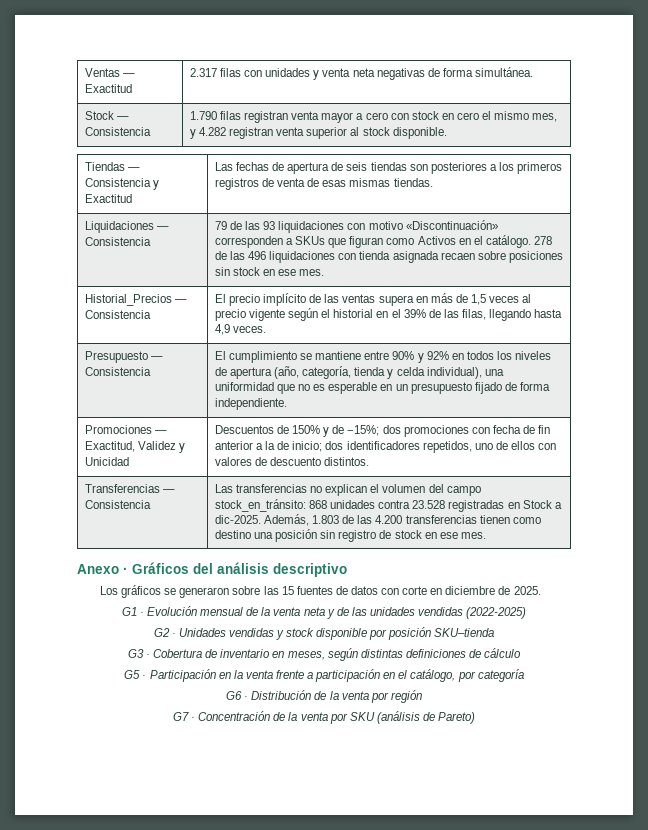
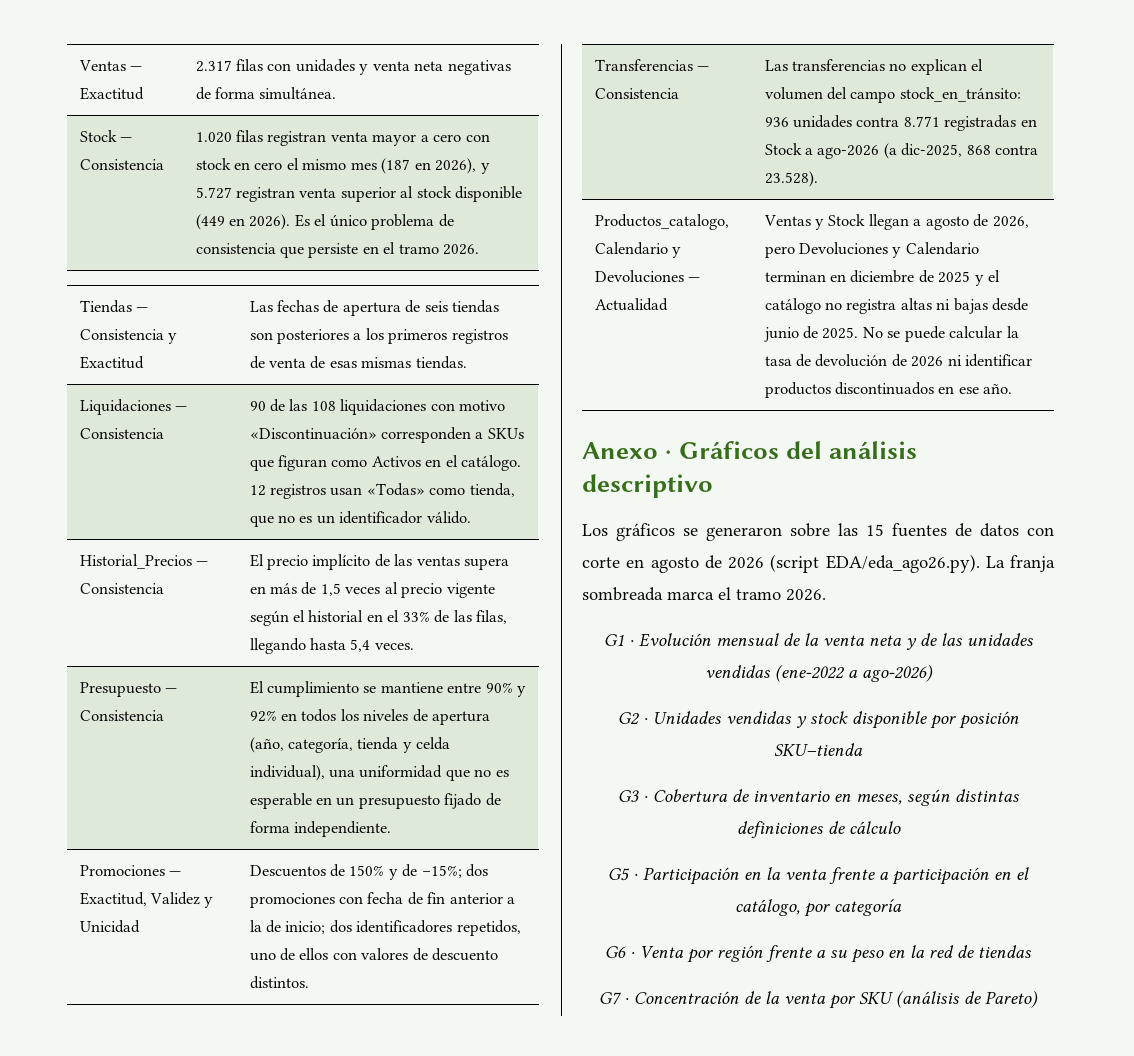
[189,111,217,120] 1.790 -> [195,132,232,143] 1.020
[532,113,558,122] [189,127,227,139] mes, y 4.282 -> [350,158,490,174] [195,187,232,199] mes (187 en 2026), y 5.727
[392,127,447,139] disponible. -> [455,186,523,202] [195,214,454,230] [195,242,480,258] disponible (449 en 2026). Es el único problema de consistencia que persiste en el tramo 2026.
[214,221,276,230] 79 de las 93 -> [249,399,336,412] 90 de las 108
[533,236,552,245] [214,251,563,263] [214,267,325,276] 278 de las 496 liquidaciones con tienda asignada recaen sobre posiciones sin stock en ese mes. -> [249,483,515,499] [249,511,471,527] 12 registros usan «Todas» como tienda, que no es un identificador válido.
[403,309,426,318] 39% -> [402,611,430,622] 33%
[214,324,230,335] 4,9 -> [350,639,371,652] 5,4
[309,500,328,509] 868 -> [764,117,789,127] 936
[412,500,446,509] 23.528 -> [903,116,940,127] 8.771
[214,514,541,526] [214,529,486,542] dic-2025. Además, 1.803 de las 4.200 transferencias tienen como destino una posición sin registro de stock en ese mes. -> [817,143,1039,159] [764,171,818,187] [594,214,729,230] [594,242,682,258] [594,270,701,283] [594,298,668,311] [763,214,1029,230] [764,242,979,258] [764,270,1001,286] [764,298,1029,314] [763,326,1019,342] [764,354,1033,367] [764,382,1013,398] ago-2026 (a dic-2025, 868 contra 23.528). // Productos_catalogo, Calendario y Devoluciones — Actualidad | Ventas y Stock llegan a agosto de 2026, pero Devoluciones y Calendario terminan en diciembre de 2025 y el catálogo no registra altas ni bajas desde junio de 2025. No se puede calcular la tasa de devolución de 2026 ni identificar productos discontinuados en ese año.
[445,586,541,595] diciembre de 2025. -> [650,554,1055,573] [582,587,826,601] agosto de 2026 (script EDA/eda_ago26.py). La franja sombreada marca el tramo 2026.
[466,607,527,619] (2022-2025) -> [774,664,933,682] (ene-2022 a ago-2026)
[251,690,422,703] Distribución de la venta por región -> [640,945,1031,963] Venta por región frente a su peso en la red de tiendas

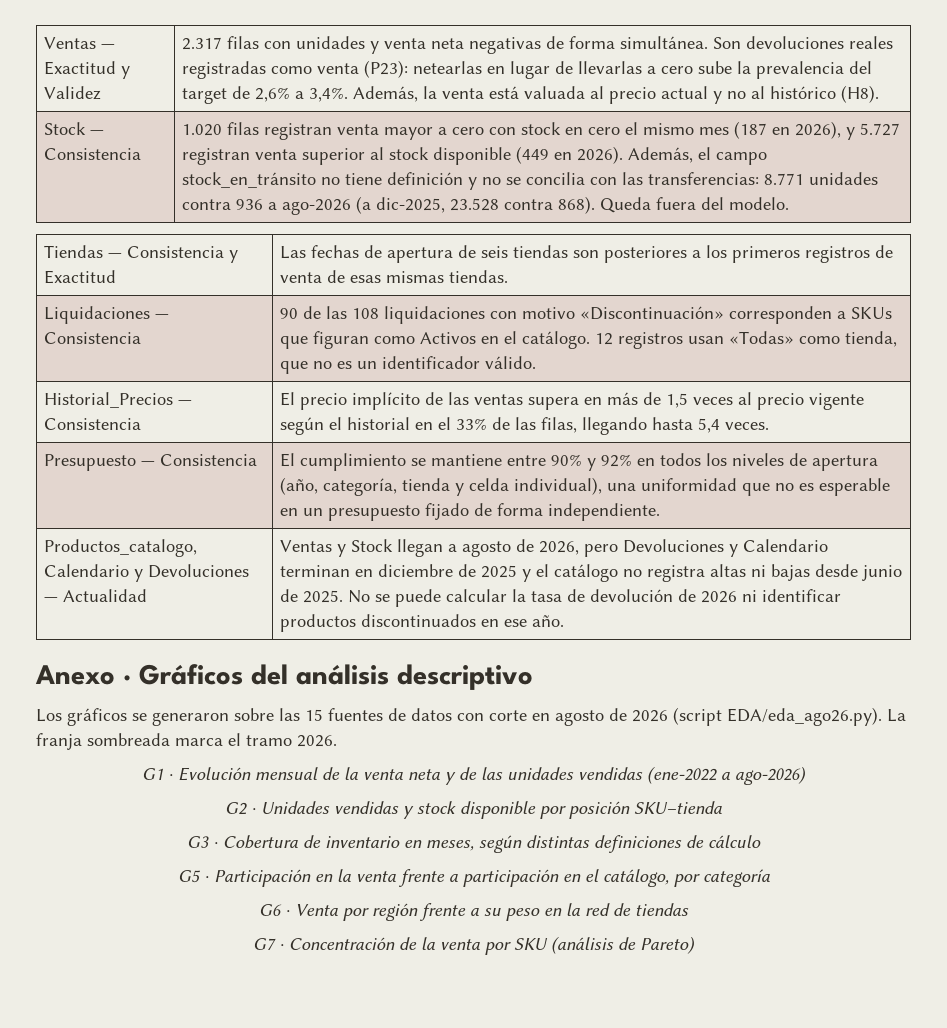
(144, 93) none -> [121,66,131,79] [44,86,102,100] y Validez
(337, 93) none -> [713,36,894,49] [182,60,873,79] [182,85,880,104] Son devoluciones reales registradas como venta (P23): netearlas en lugar de llevarlas a cero sube la prevalencia del target de 2,6% a 3,4%. Además, la venta está valuada al precio actual y no al histórico (H8).
[294,214,454,230] [195,242,480,258] Es el único problema de consistencia que persiste en el tramo 2026. -> [628,147,768,165] [182,172,879,190] [182,196,790,215] Además, el campo stock_en_tránsito no tiene definición y no se concilia con las transferencias: 8.771 unidades contra 936 a ago-2026 (a dic-2025, 23.528 contra 868). Queda fuera del modelo.
[79,865,182,876] [79,892,214,908] [79,920,140,933] [249,864,489,880] [249,892,516,908] [249,920,521,936] [249,948,499,961] [249,976,309,989] [594,59,710,71] [594,88,679,99] [764,59,984,75] [764,87,1021,103] [764,115,1037,131] [764,143,1039,159] [764,171,818,187] // Promociones — Exactitud, Validez y Unicidad | Descuentos de 150% y de −15%; dos promociones con fecha de fin anterior a la de inicio; dos identificadores repetidos, uno de ellos con valores de descuento distintos. // Transferencias — Consistencia | Las transferencias no explican el volumen del campo stock_en_tránsito: 936 unidades contra 8.771 registradas en Stock a ago-2026 (a dic-2025, 868 contra 23.528). -> (661, 512) none

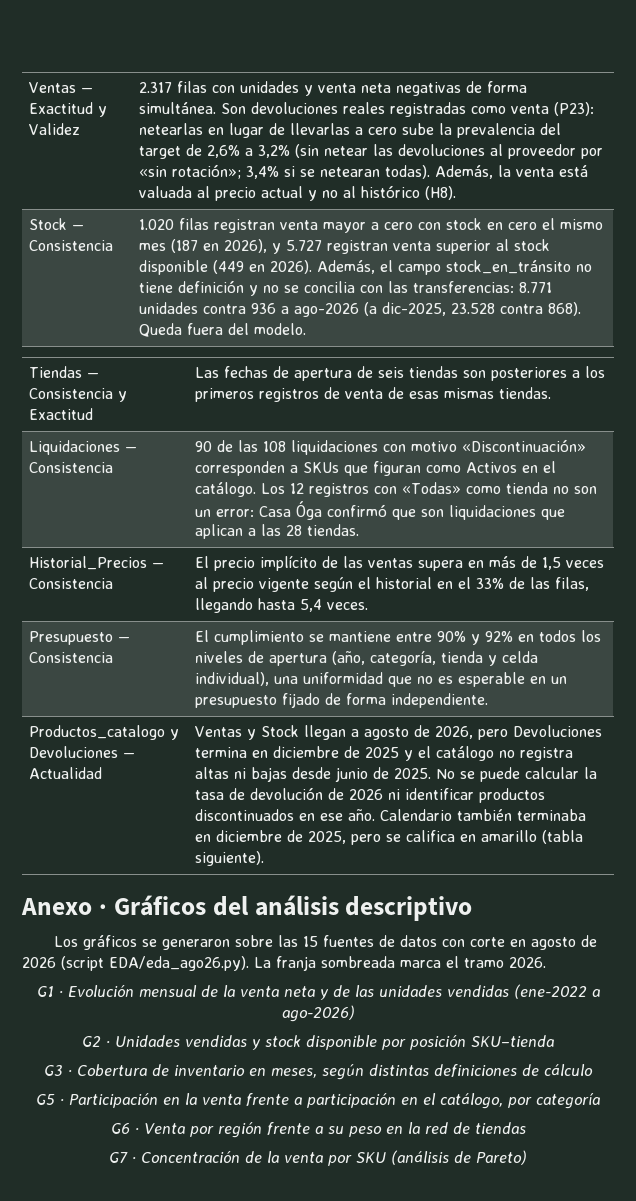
[309,87,349,102] 3,4%. -> [258,144,604,159] [139,164,431,179] 3,2% (sin netear las devoluciones al proveedor por «sin rotación»; 3,4% si se netearan todas).
(591, 340) none -> [261,483,286,494] Los
[688,336,725,344] usan -> [374,486,398,494] con
[845,331,898,347] [280,356,537,374] tienda, que no es un identificador válido. -> [506,482,598,494] [195,501,566,520] [195,524,360,539] tienda no son un error: Casa Óga confirmó que son liquidaciones que aplican a las 28 tiendas.
[44,539,198,557] [44,564,130,577] Productos_catalogo, Calendario -> [29,725,166,740] Productos_catalogo
[729,539,829,557] [280,565,351,577] y Calendario terminan -> [195,747,248,758] termina
(565, 621) none -> [380,809,587,821] [195,830,584,845] [195,851,265,866] Calendario también terminaba en diciembre de 2025, pero se califica en amarillo (tabla siguiente).

